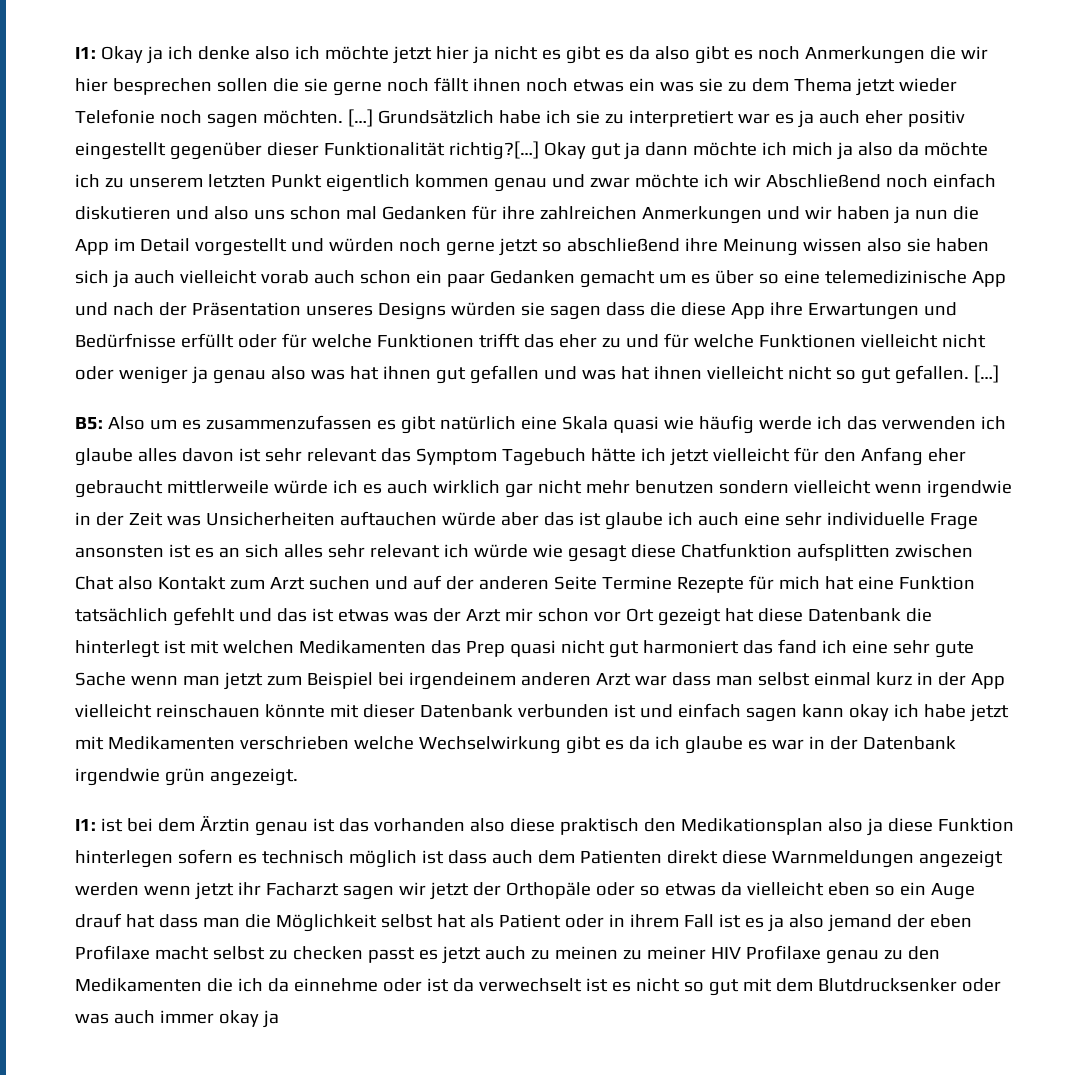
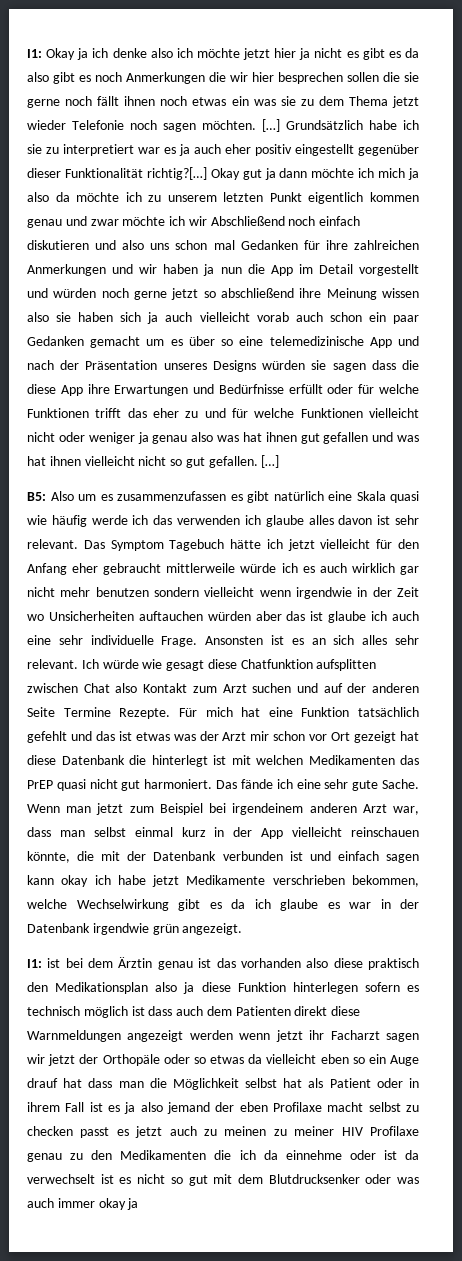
[306,448,411,462] relevant das -> [27,539,105,549] relevant. Das
[166,515,201,526] was -> [27,614,44,621] wo
[441,512,496,526] würde -> [207,611,251,621] würden
[929,513,978,530] [75,545,164,558] Frage ansonsten -> [161,636,264,647] Frage. Ansonsten
[369,544,469,558] relevant ich -> [27,659,99,669] relevant. Ich
[676,575,774,593] Rezepte für -> [119,708,197,719] Rezepte. Für
[465,641,505,657] Prep -> [27,780,53,789] PrEP
[642,639,817,654] harmoniert das fand -> [144,779,273,789] harmoniert. Das fände
[75,672,178,686] Sache wenn -> [381,779,419,789] [27,804,60,813] Sache. Wenn
[634,675,667,686] war -> [393,806,420,815] war,
[264,704,415,718] könnte mit dieser -> [27,851,147,863] könnte, die mit der
[75,736,349,750] mit Medikamenten verschrieben -> [186,875,419,887] Medikamente verschrieben bekommen,

